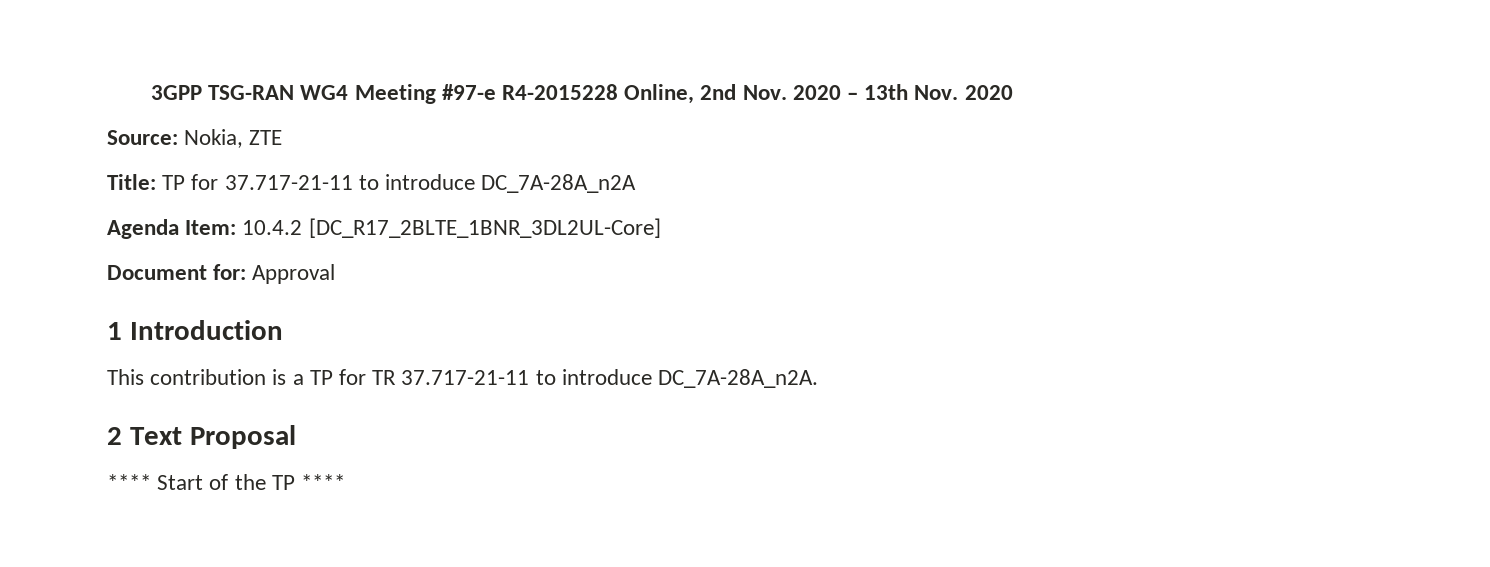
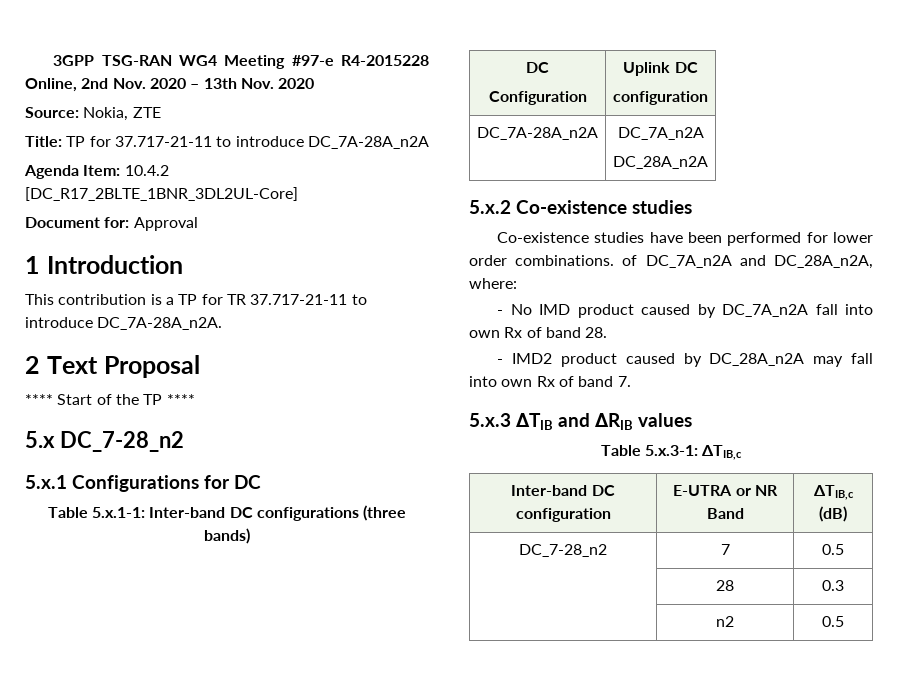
(346, 482) none -> [25,431,184,452] [25,475,261,492] [47,505,407,521] [204,528,250,544] [526,62,549,73] [488,91,587,105] [623,62,698,76] [613,91,708,105] [477,127,598,140] [617,127,704,140] [613,156,708,169] [469,200,692,214] [497,232,873,246] [469,255,873,269] [469,278,517,289] [497,304,873,318] [469,327,608,338] [497,353,873,367] [469,376,631,387] [469,413,692,430] [600,445,743,460] [511,485,615,496] [515,508,611,522] [673,485,778,496] [706,508,744,519] [813,485,854,500] [819,506,847,522] [519,544,607,557] [720,544,730,555] [822,544,844,555] [716,580,734,591] [822,580,844,591] [716,616,734,627] [822,616,844,627] // 5.x DC_7-28_n2 // 5.x.1 Configurations for DC // Table 5.x.1-1: Inter-band DC configurations (three bands) // DC // Configuration | Uplink DC // configuration // DC_7A-28A_n2A | DC_7A_n2A // DC_28A_n2A // 5.x.2 Co-existence studies // Co-existence studies have been performed for lower order combinations. of DC_7A_n2A and DC_28A_n2A, where: // - No IMD product caused by DC_7A_n2A fall into own Rx of band 28. // - IMD2 product caused by DC_28A_n2A may fall into own Rx of band 7. // 5.x.3 ∆TIB and ∆RIB values // Table 5.x.3-1: ΔTIB,c // Inter-band DC configuration | E-UTRA or NR Band | ΔTIB,c (dB) // DC_7-28_n2 | 7 | 0.5 // | 28 | 0.3 // | n2 | 0.5

